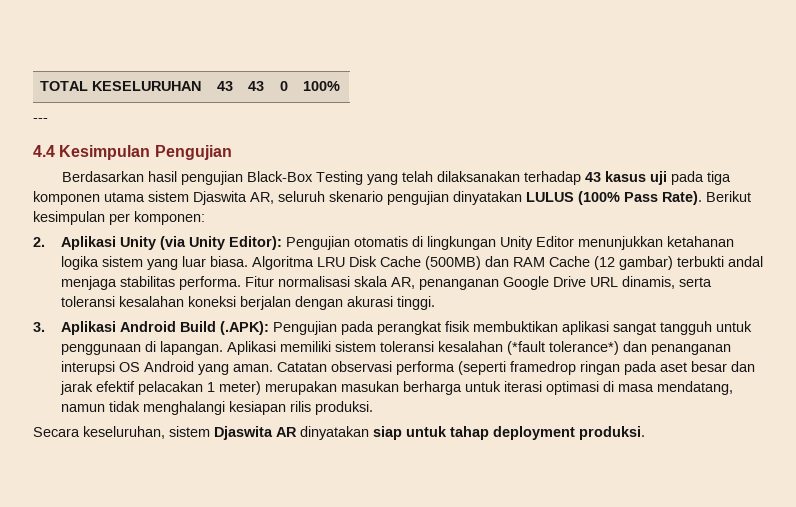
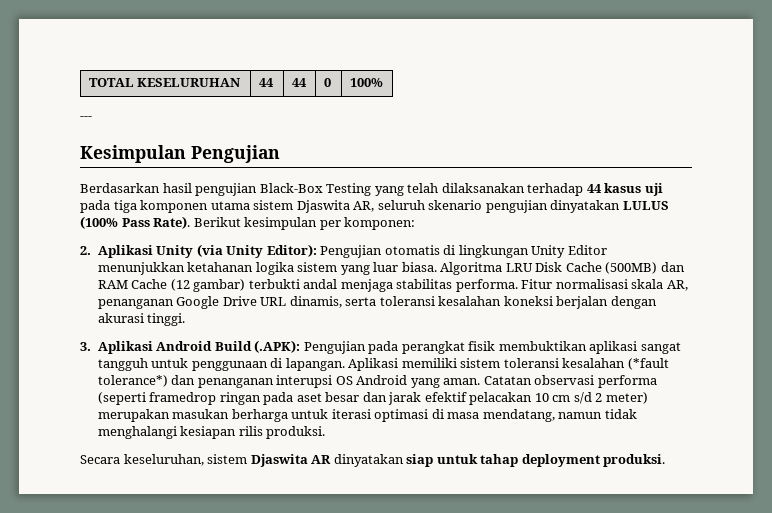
[217,81,234,91] [248,81,265,91] 43 | 43 -> [258,78,274,87] [291,78,307,87] 44 | 44
[33,145,55,157] 4.4 -> (92, 118) none
[584,172,601,182] 43 -> [586,184,602,193] 44
[206,382,215,392] 1 -> [534,392,603,404] 10 cm s/d 2

